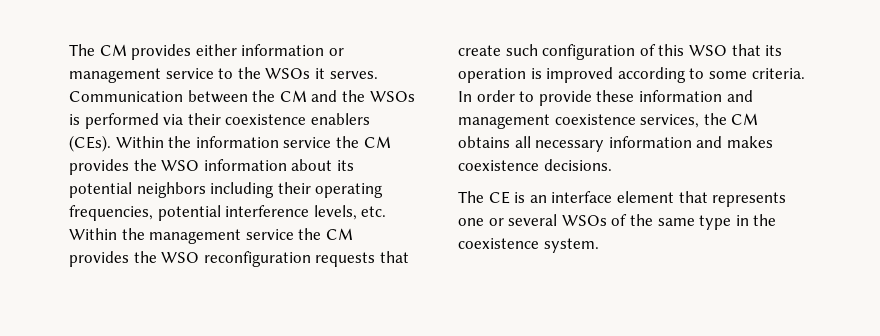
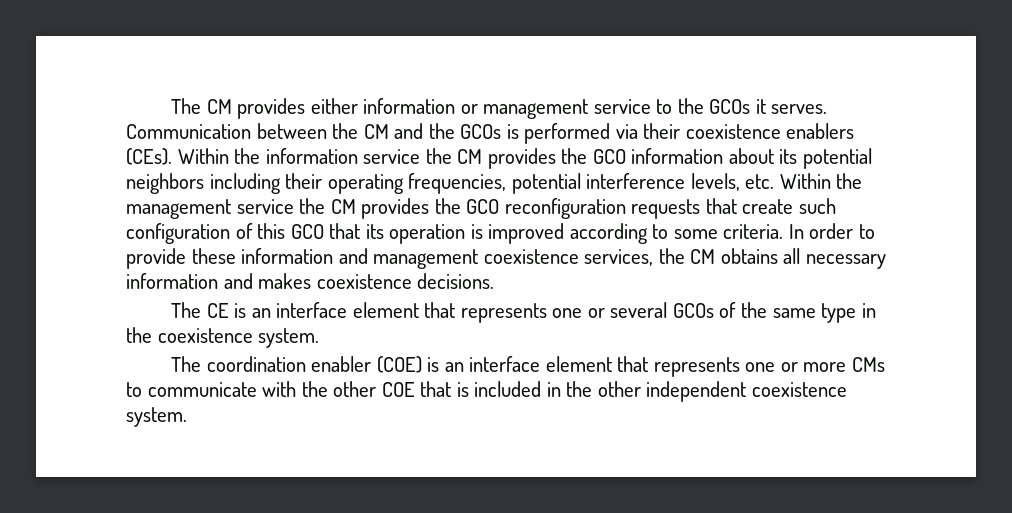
[265,68,311,79] WSOs -> [709,99,751,114] GCOs
[369,91,415,102] WSOs -> [460,124,502,139] GCOs
[161,160,200,171] WSO -> [592,149,626,164] GCO
[161,252,200,263] WSO -> [466,199,500,214] GCO
[688,45,727,56] WSO -> [290,224,324,239] GCO
[561,215,607,226] WSOs -> [672,303,714,318] GCOs
(599, 245) none -> [171,356,885,377] [126,381,847,402] [126,407,187,427] // The coordination enabler (COE) is an interface element that represents one or more CMs to communicate with the other COE that is included in the other independent coexistence system.

